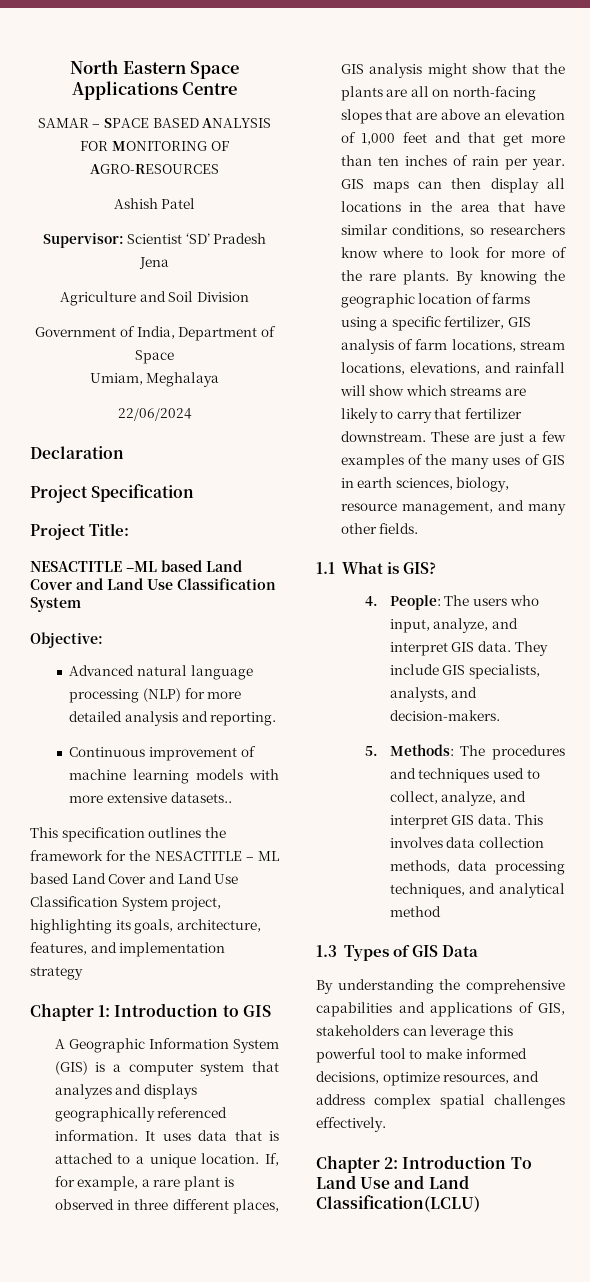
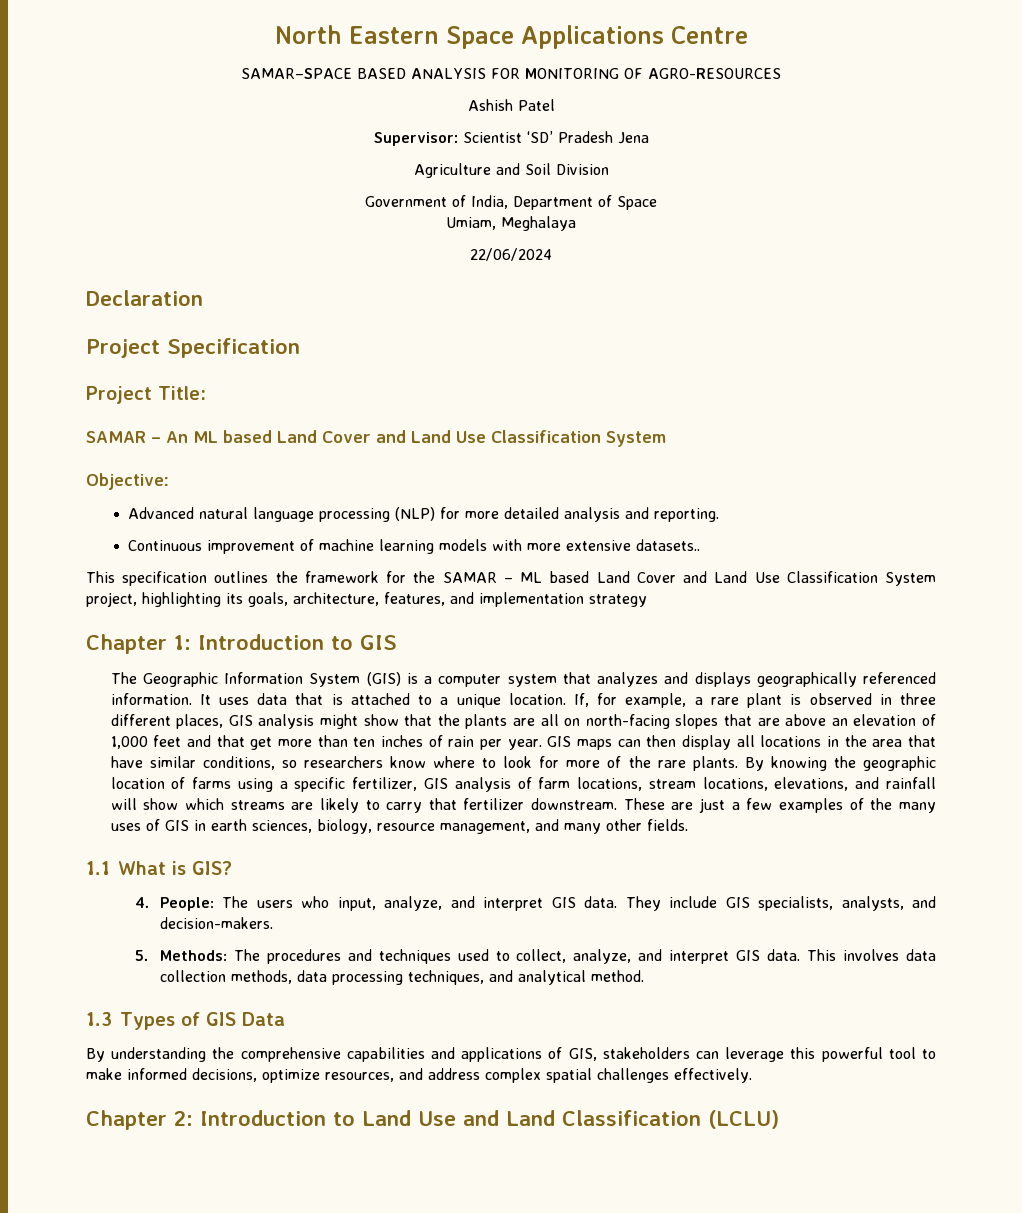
[37,118,149,128] SAMAR – SPACE -> [241,68,353,79] SAMAR–SPACE
[30,561,157,572] NESACTITLE –ML -> [86,431,218,443] SAMAR – An ML
[154,851,242,861] NESACTITLE -> [442,572,497,583] SAMAR
[54,1039,65,1049] A -> [110,672,137,684] The
[389,906,441,917] method -> [590,970,644,982] method.
[510,1157,532,1169] To -> [333,1112,355,1126] to
[316,1195,480,1212] Classification(LCLU) -> [562,1110,779,1129] Classification (LCLU)

